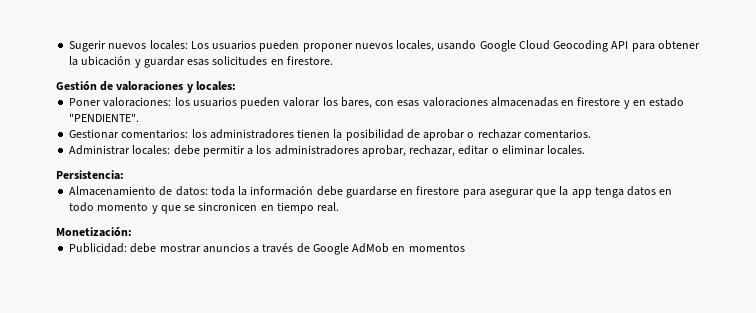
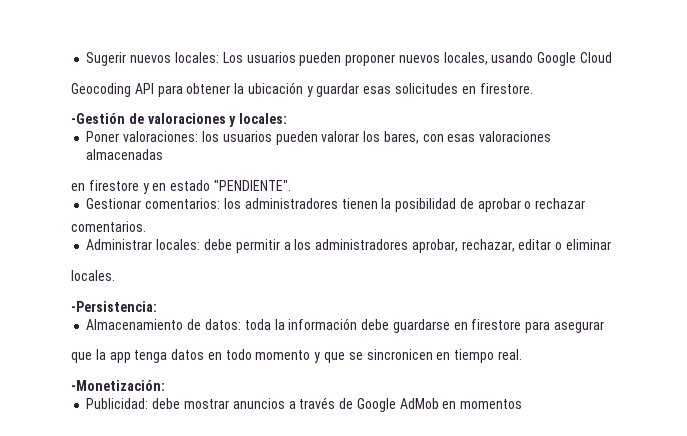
(550, 45) none -> (612, 57) //
[56,81,97,90] Gestión -> [71,113,125,124] -Gestión
(558, 102) none -> (164, 154) //
(522, 134) none -> (586, 203) //
(545, 150) none -> (611, 244) //
[56,170,124,180] Persistencia: -> [71,301,157,312] -Persistencia:
(534, 193) none -> (604, 327) //
[56,227,132,237] Monetización: -> [71,380,165,391] -Monetización:

